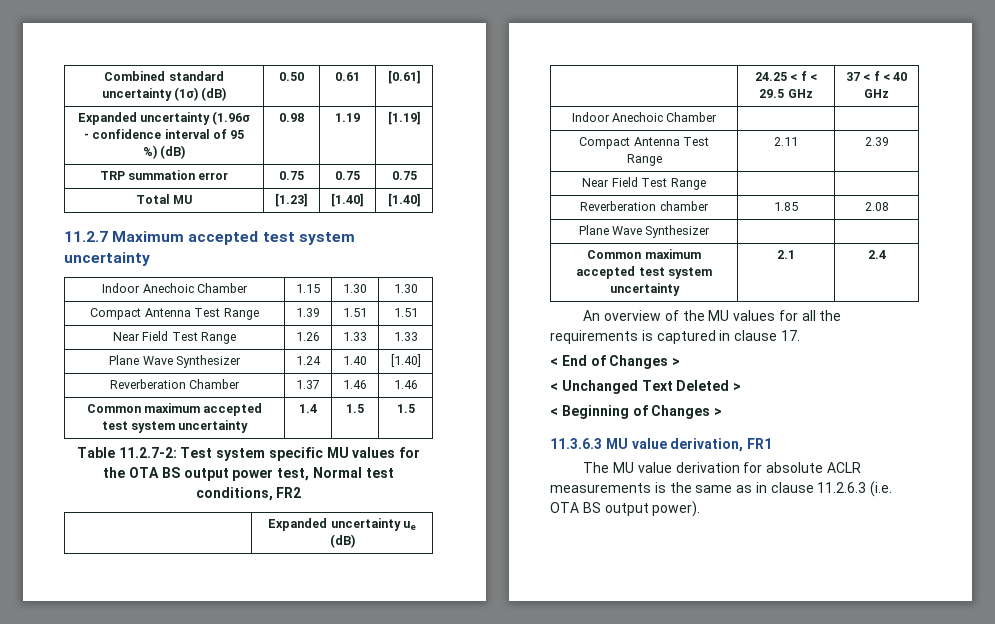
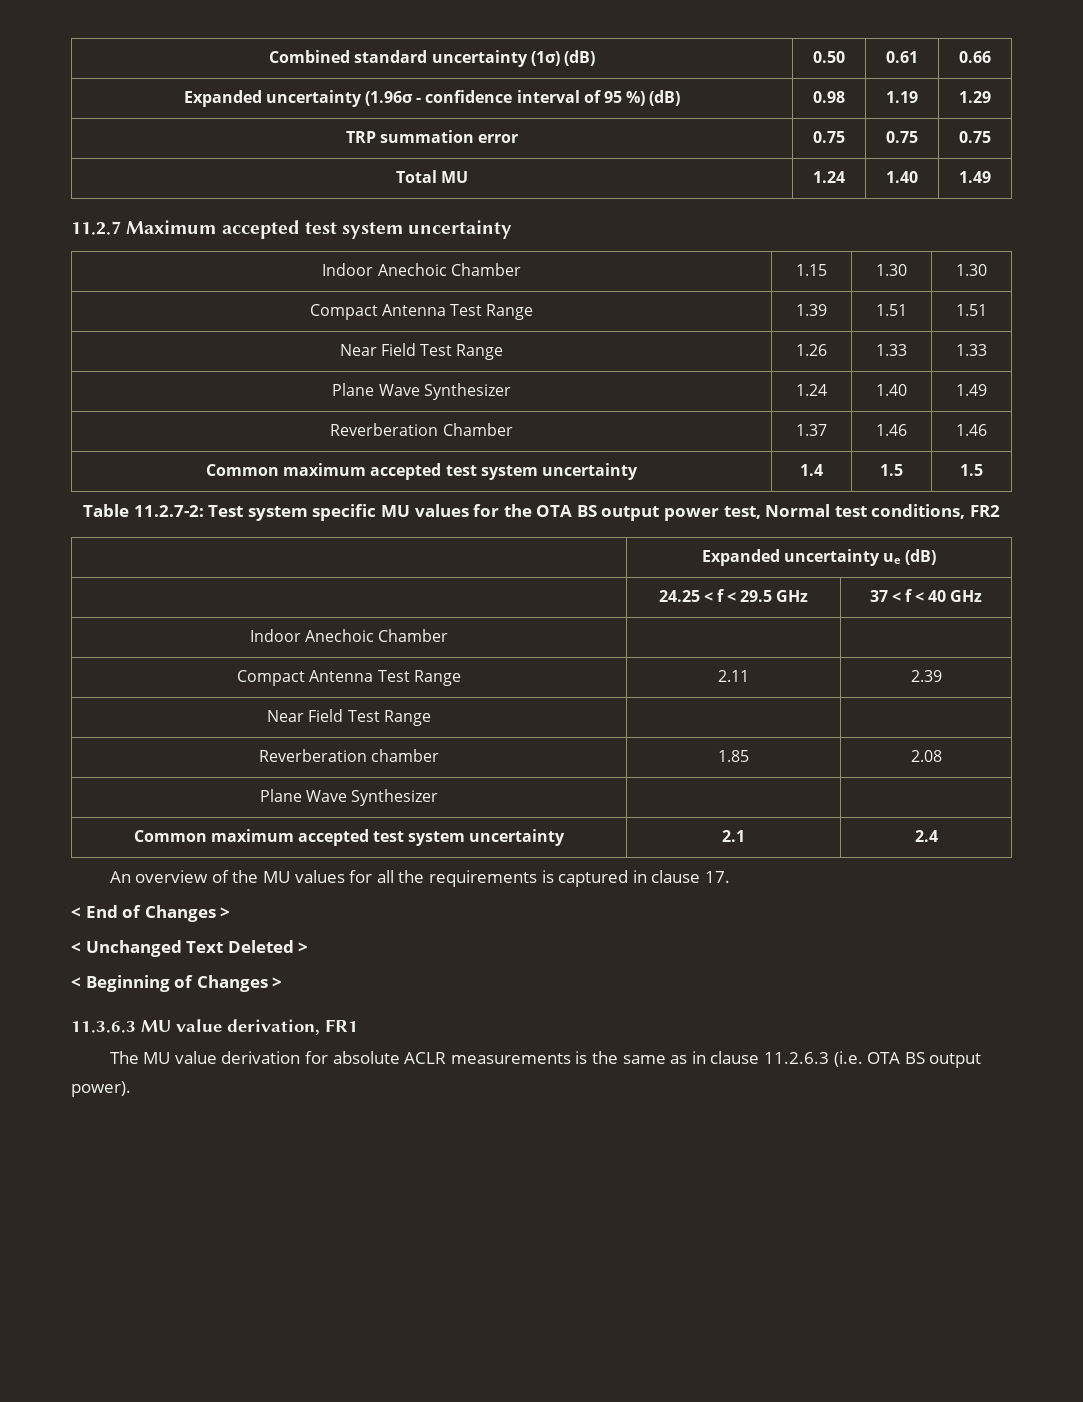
[387,70,421,84] [0.61] -> [959,51,991,63] 0.66
[387,111,421,125] [1.19] -> [959,91,991,103] 1.29
[275,193,308,207] [331,193,364,207] [387,193,421,207] [1.23] | [1.40] | [1.40] -> [813,171,845,183] [886,171,918,183] [959,171,991,183] 1.24 | 1.40 | 1.49
[390,354,421,367] [1.40] -> [956,384,987,396] 1.49

